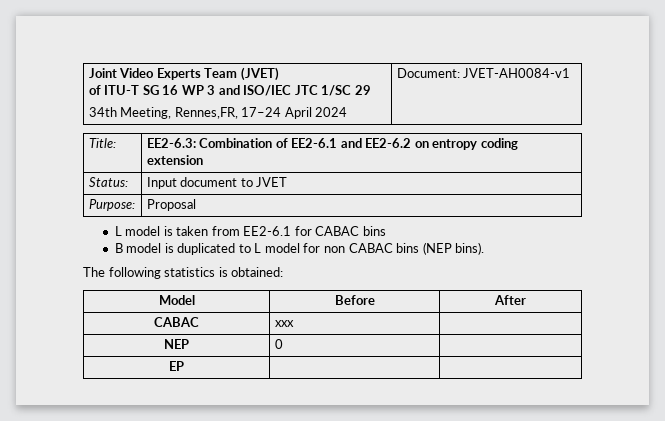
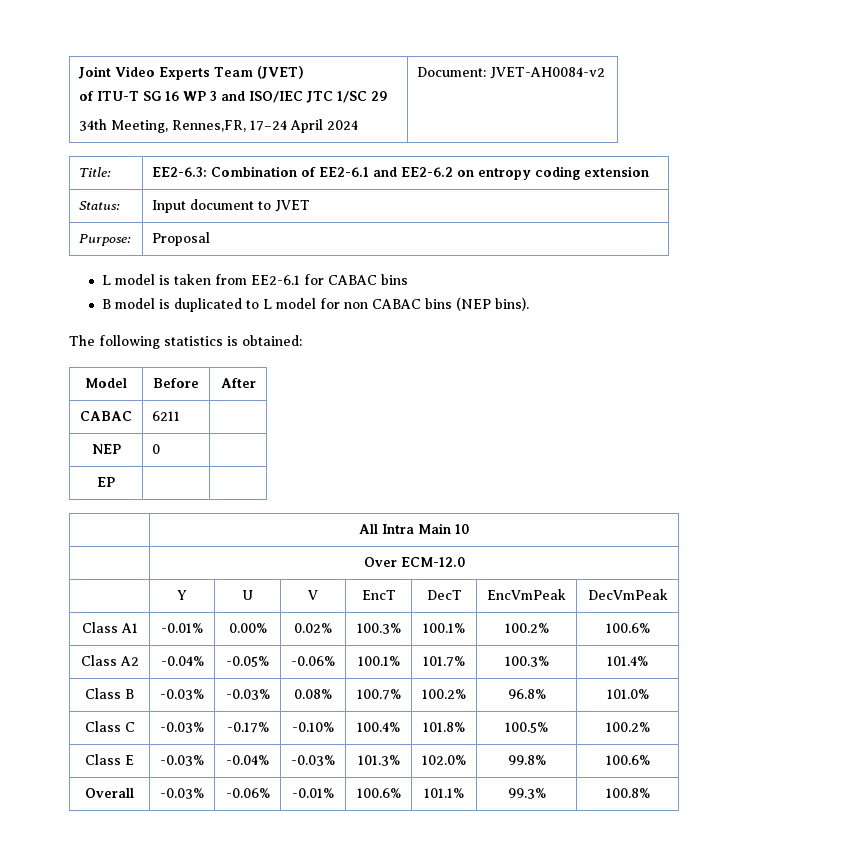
[463,68,571,78] JVET-AH0084-v1 -> [490,67,606,79] JVET-AH0084-v2
[274,320,294,327] xxx -> [152,411,181,421] 6211
(184, 366) none -> [359,523,469,534] [363,557,465,567] [177,590,187,600] [242,590,253,600] [308,590,318,600] [361,590,396,600] [426,590,462,600] [487,589,566,600] [587,589,668,600] [81,622,138,633] [161,623,203,633] [228,623,267,633] [294,623,332,633] [356,623,401,634] [423,623,465,633] [504,623,549,633] [605,623,650,633] [80,655,139,666] [160,656,204,666] [226,656,269,667] [291,656,335,666] [357,656,400,666] [423,656,465,667] [504,656,549,667] [607,656,648,666] [85,688,134,699] [160,689,204,700] [225,689,270,700] [294,689,332,699] [356,689,401,700] [422,689,466,699] [507,689,546,699] [606,689,649,699] [84,721,135,732] [160,722,204,733] [226,722,269,733] [292,722,334,732] [357,722,400,732] [423,722,465,732] [505,722,548,733] [605,722,650,732] [85,754,134,765] [160,755,204,766] [226,755,269,765] [291,755,335,766] [357,755,400,766] [422,755,466,765] [507,755,546,765] [605,755,650,765] [85,788,134,798] [160,788,204,799] [225,788,270,798] [292,788,334,798] [356,788,401,798] [424,788,464,798] [507,788,546,799] [605,788,650,798] // | All Intra Main 10 // | Over ECM-12.0 // | Y | U | V | EncT | DecT | EncVmPeak | DecVmPeak // Class A1 | -0.01% | 0.00% | 0.02% | 100.3% | 100.1% | 100.2% | 100.6% // Class A2 | -0.04% | -0.05% | -0.06% | 100.1% | 101.7% | 100.3% | 101.4% // Class B | -0.03% | -0.03% | 0.08% | 100.7% | 100.2% | 96.8% | 101.0% // Class C | -0.03% | -0.17% | -0.10% | 100.4% | 101.8% | 100.5% | 100.2% // Class E | -0.03% | -0.04% | -0.03% | 101.3% | 102.0% | 99.8% | 100.6% // Overall | -0.03% | -0.06% | -0.01% | 100.6% | 101.1% | 99.3% | 100.8%

